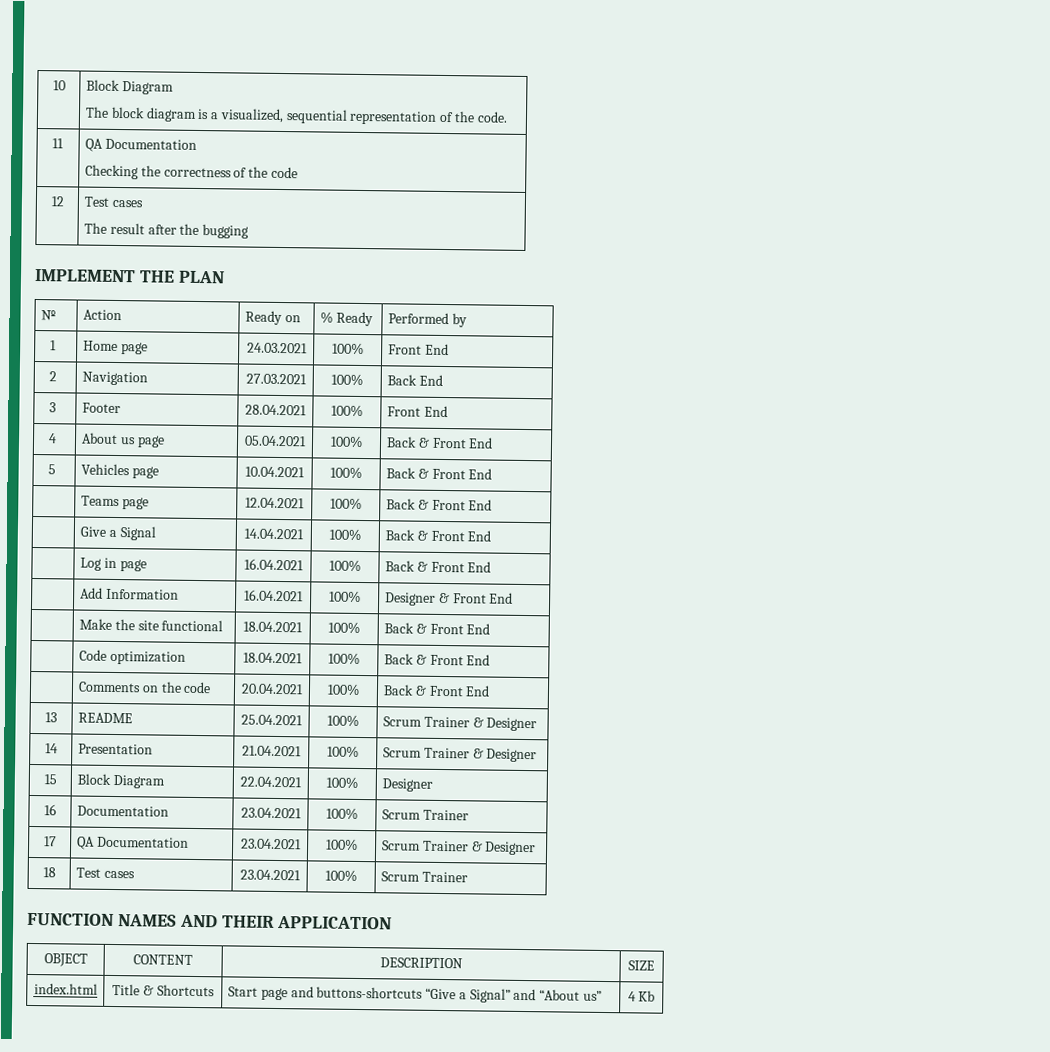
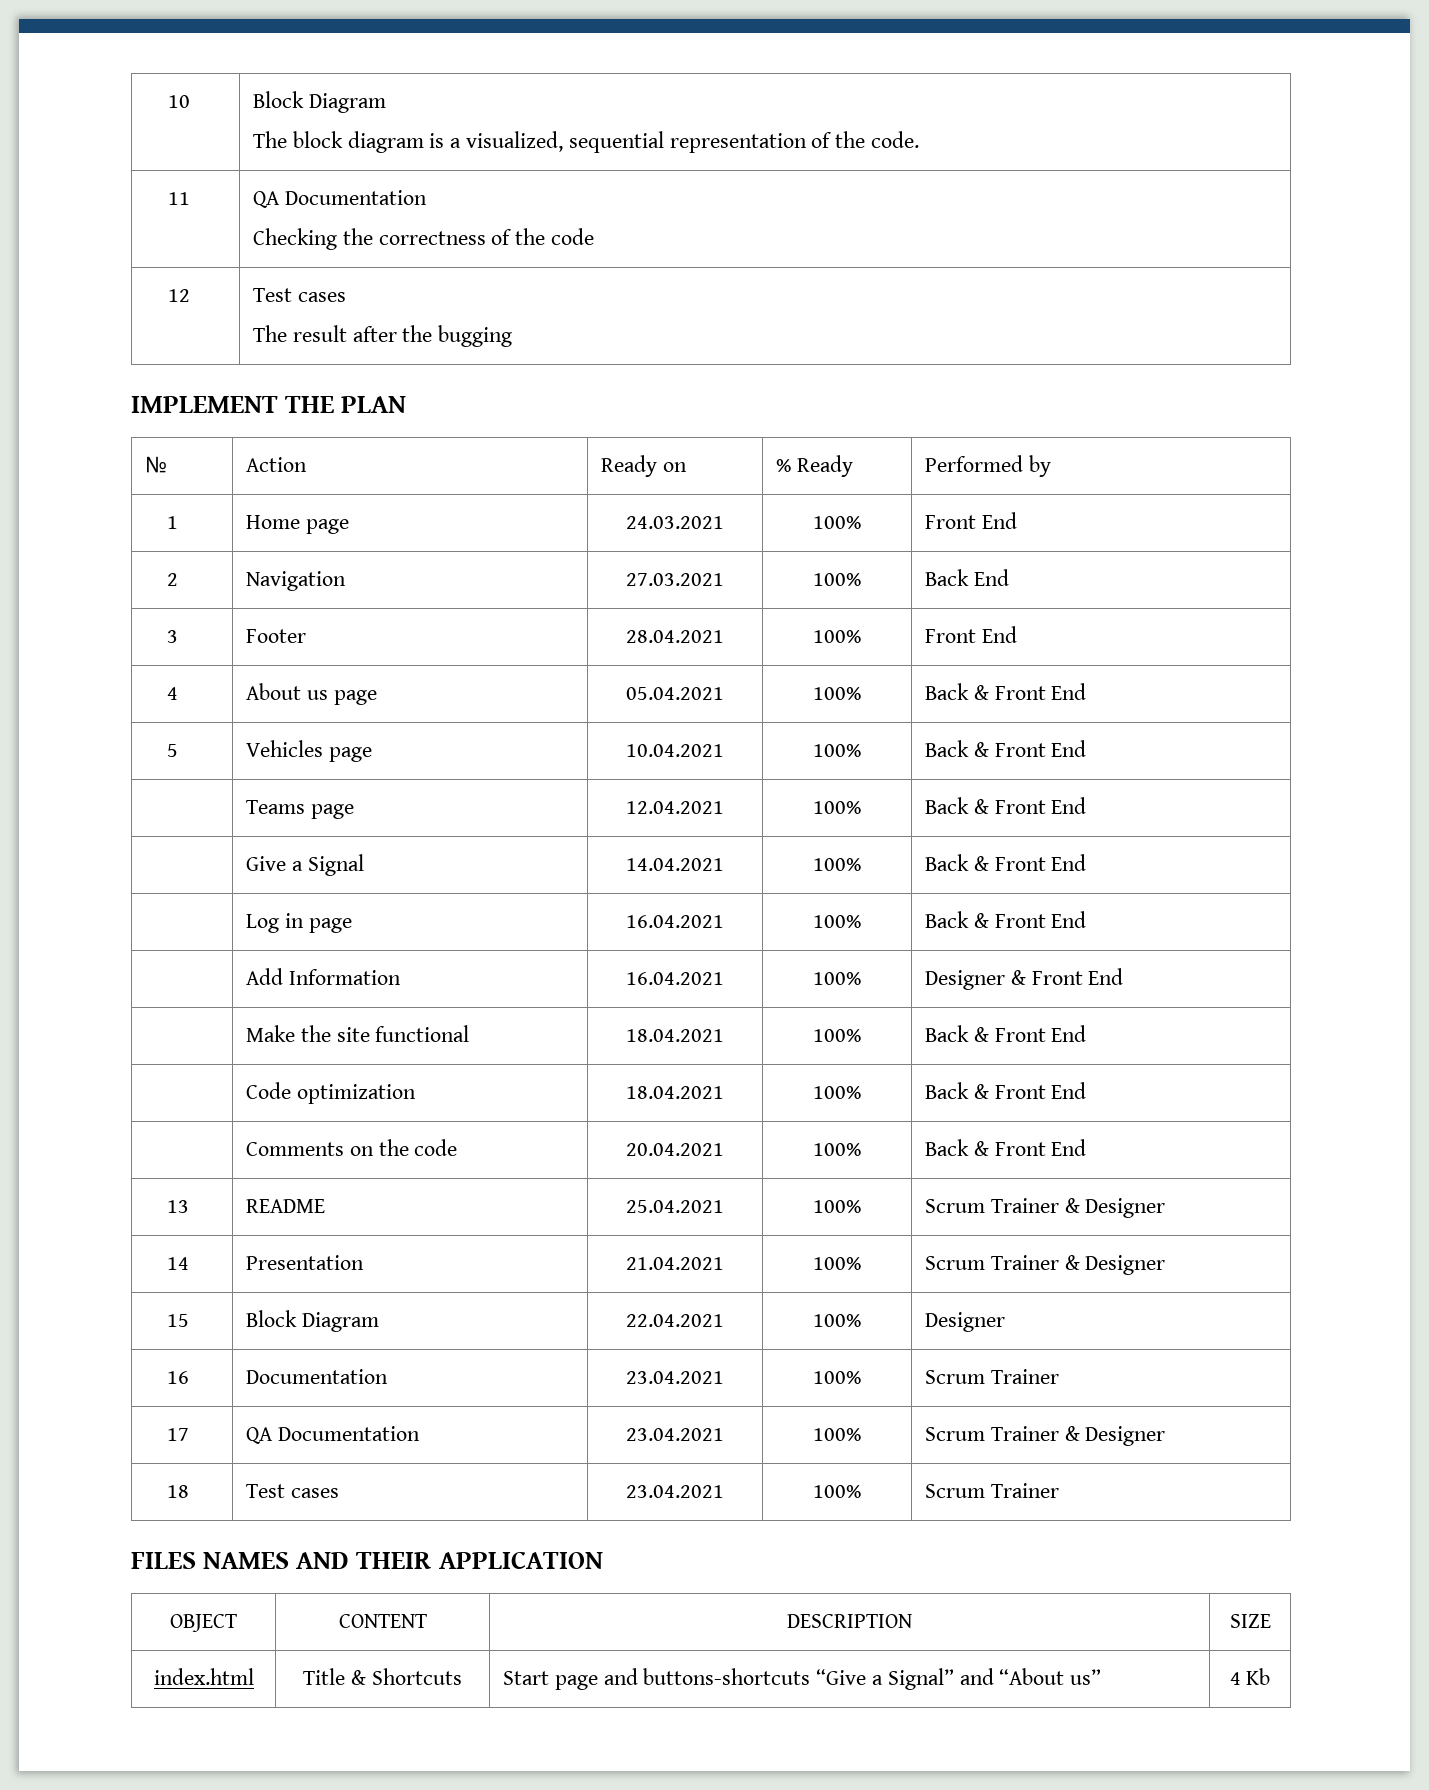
[27,912,114,926] FUNCTION -> [131,1552,196,1569] FILES

